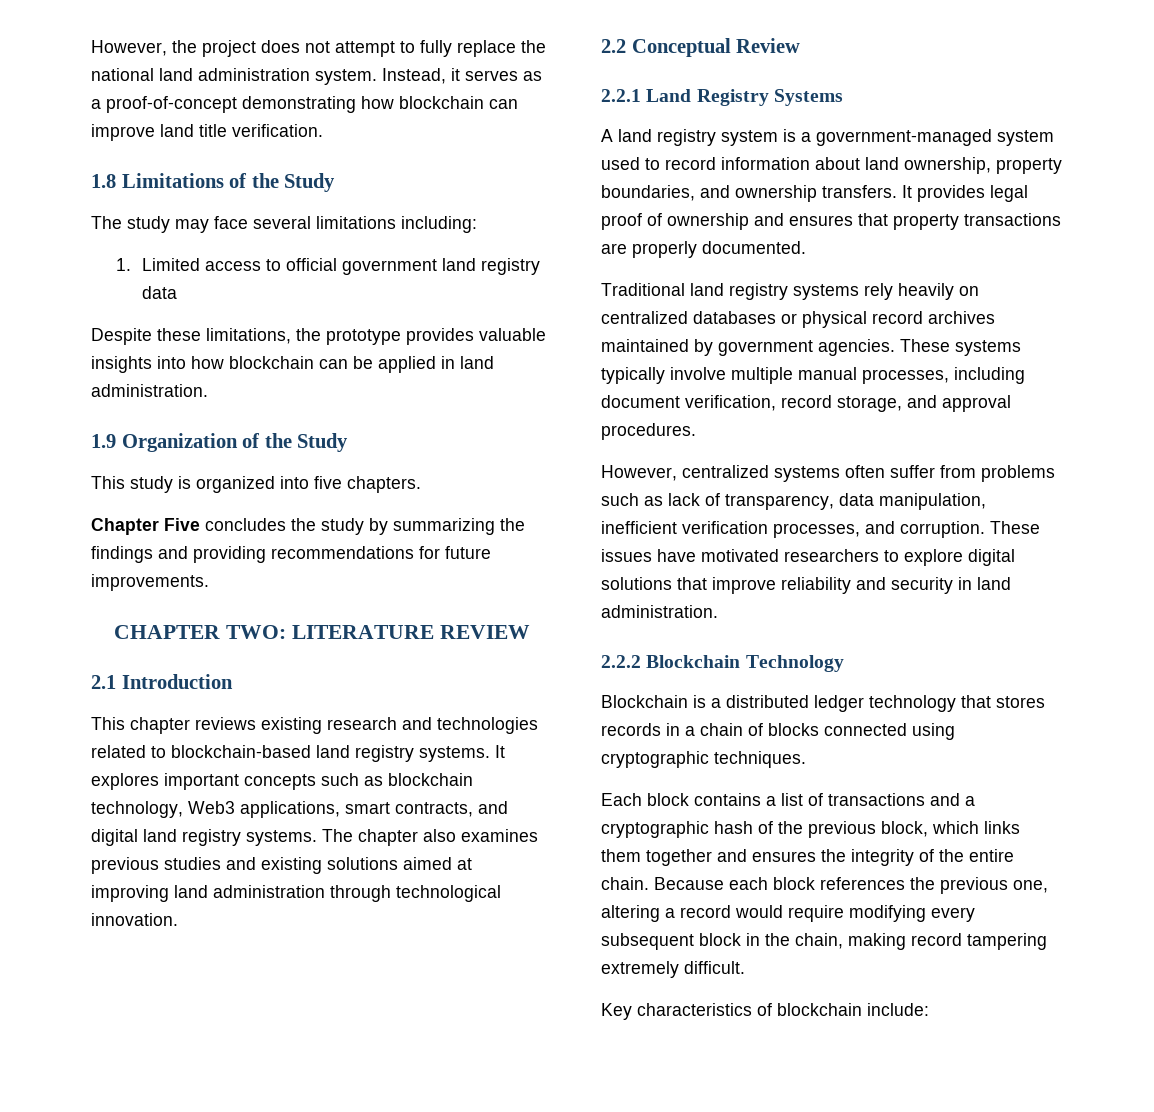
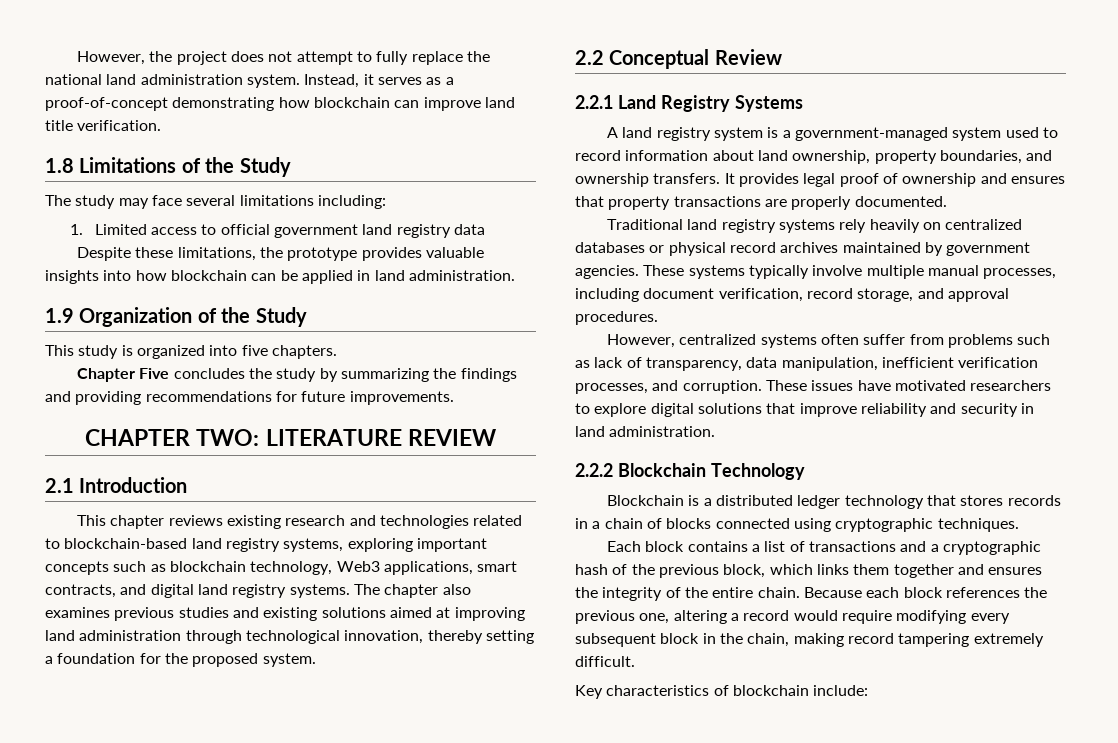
[419,745,505,762] [91,773,159,790] systems. It explores -> [283,538,413,552] systems, exploring
[91,913,178,926] innovation. -> [344,630,534,644] [45,653,316,667] innovation, thereby setting a foundation for the proposed system.

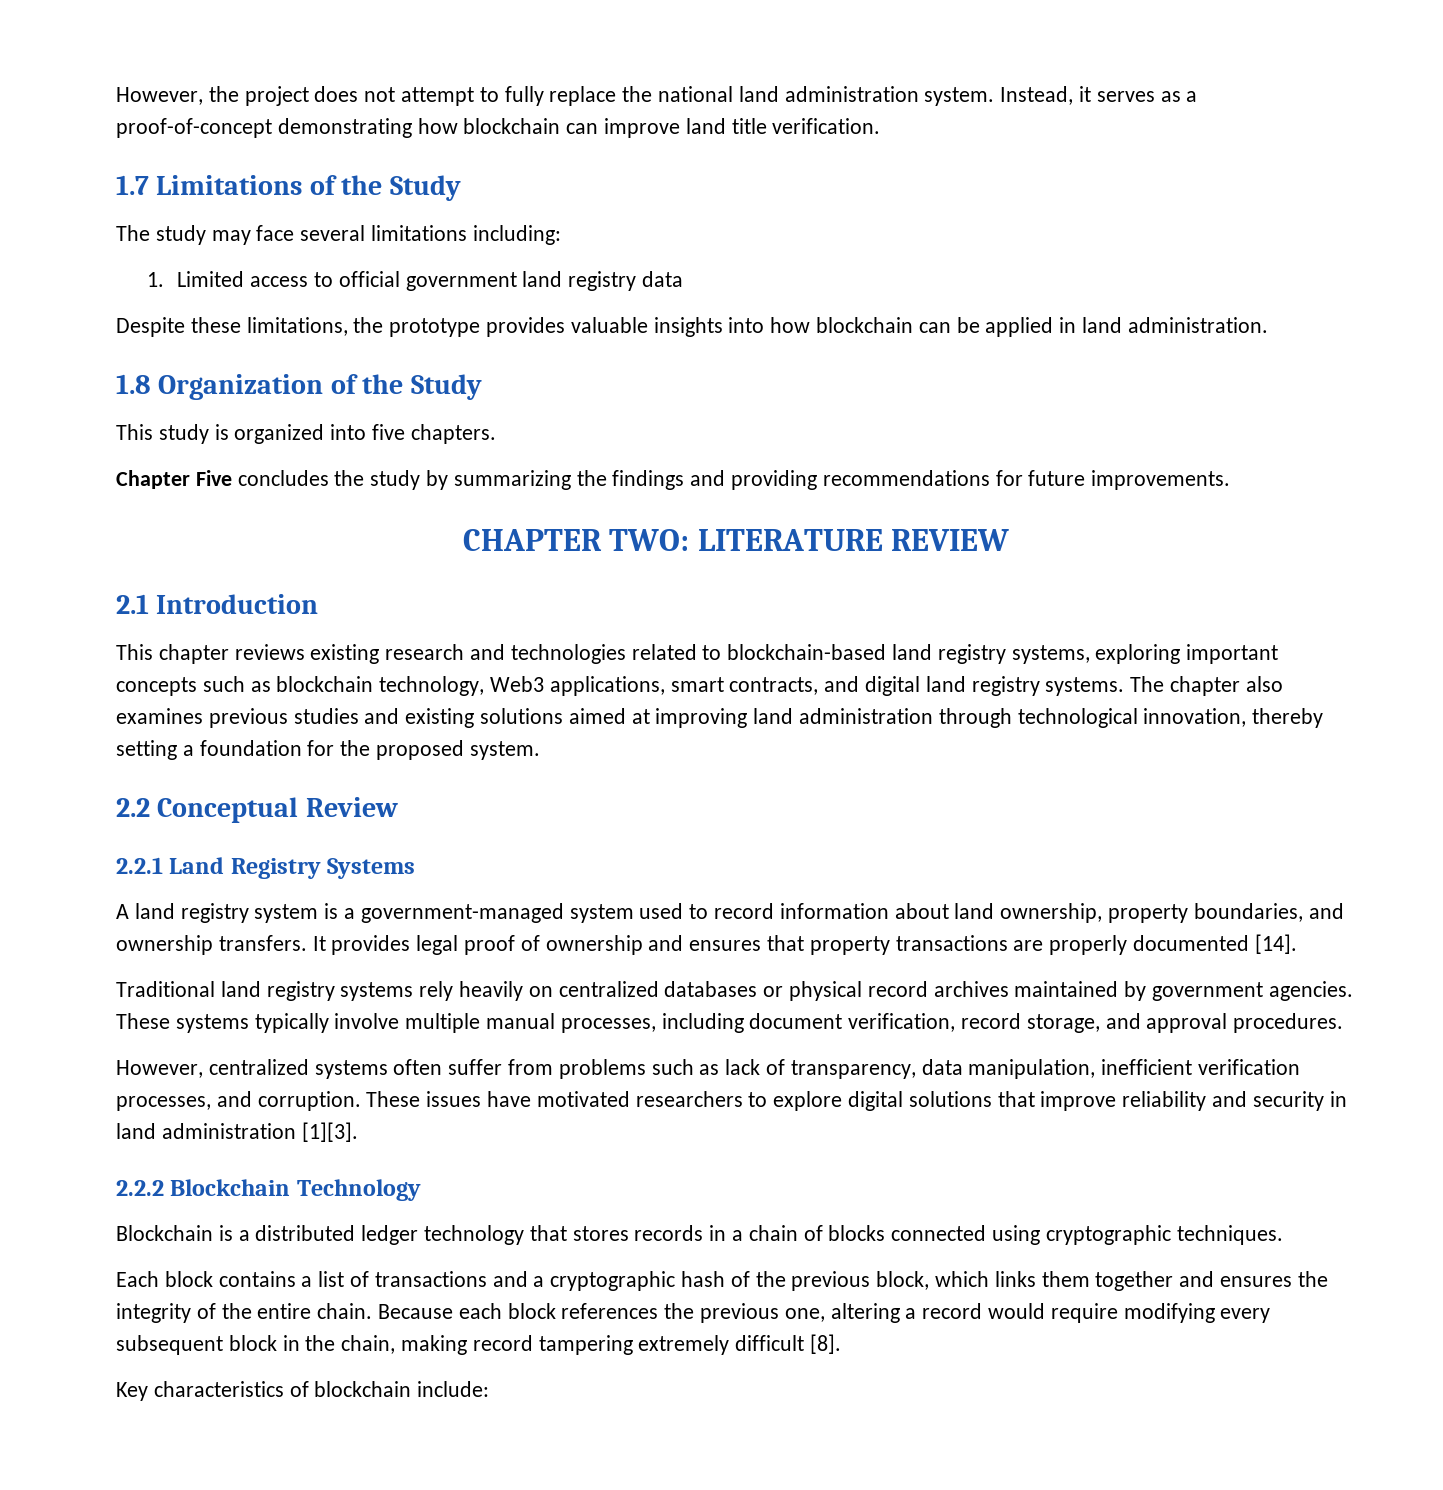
[45,158,74,173] 1.8 -> [116,175,149,195] 1.7
[45,308,74,323] 1.9 -> [116,374,151,394] 1.8
[854,196,947,207] documented. -> [1133,934,1297,954] documented [14].
[609,426,716,437] administration. -> [161,1122,358,1142] administration [1][3].
[575,656,635,667] difficult. -> [735,1334,842,1354] difficult [8].

